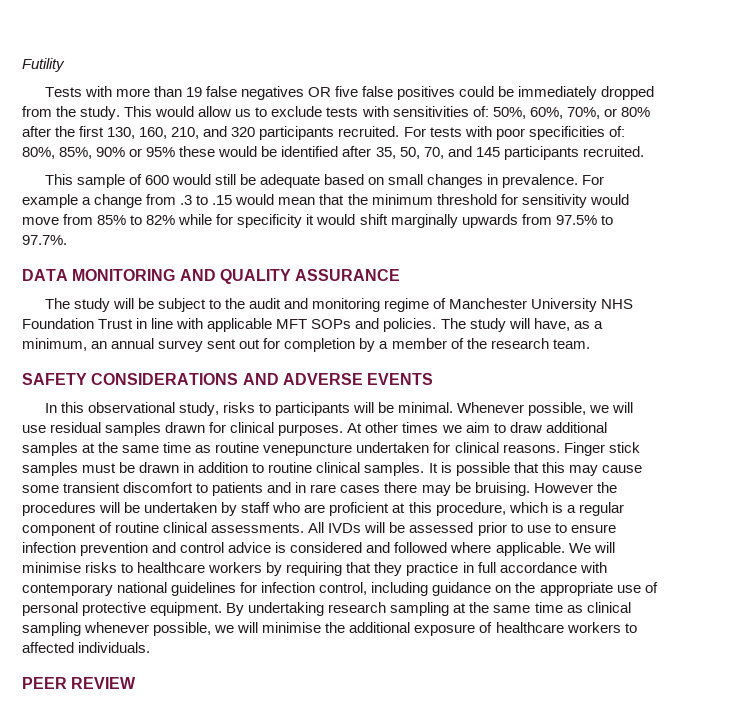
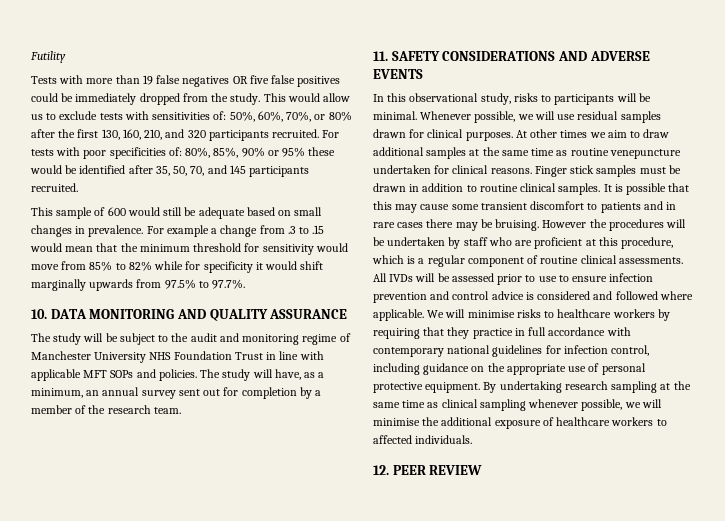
(67, 240) none -> [31,309,47,319] 10.
(590, 344) none -> [373,51,388,61] 11.
(151, 647) none -> [373,465,389,475] 12.

